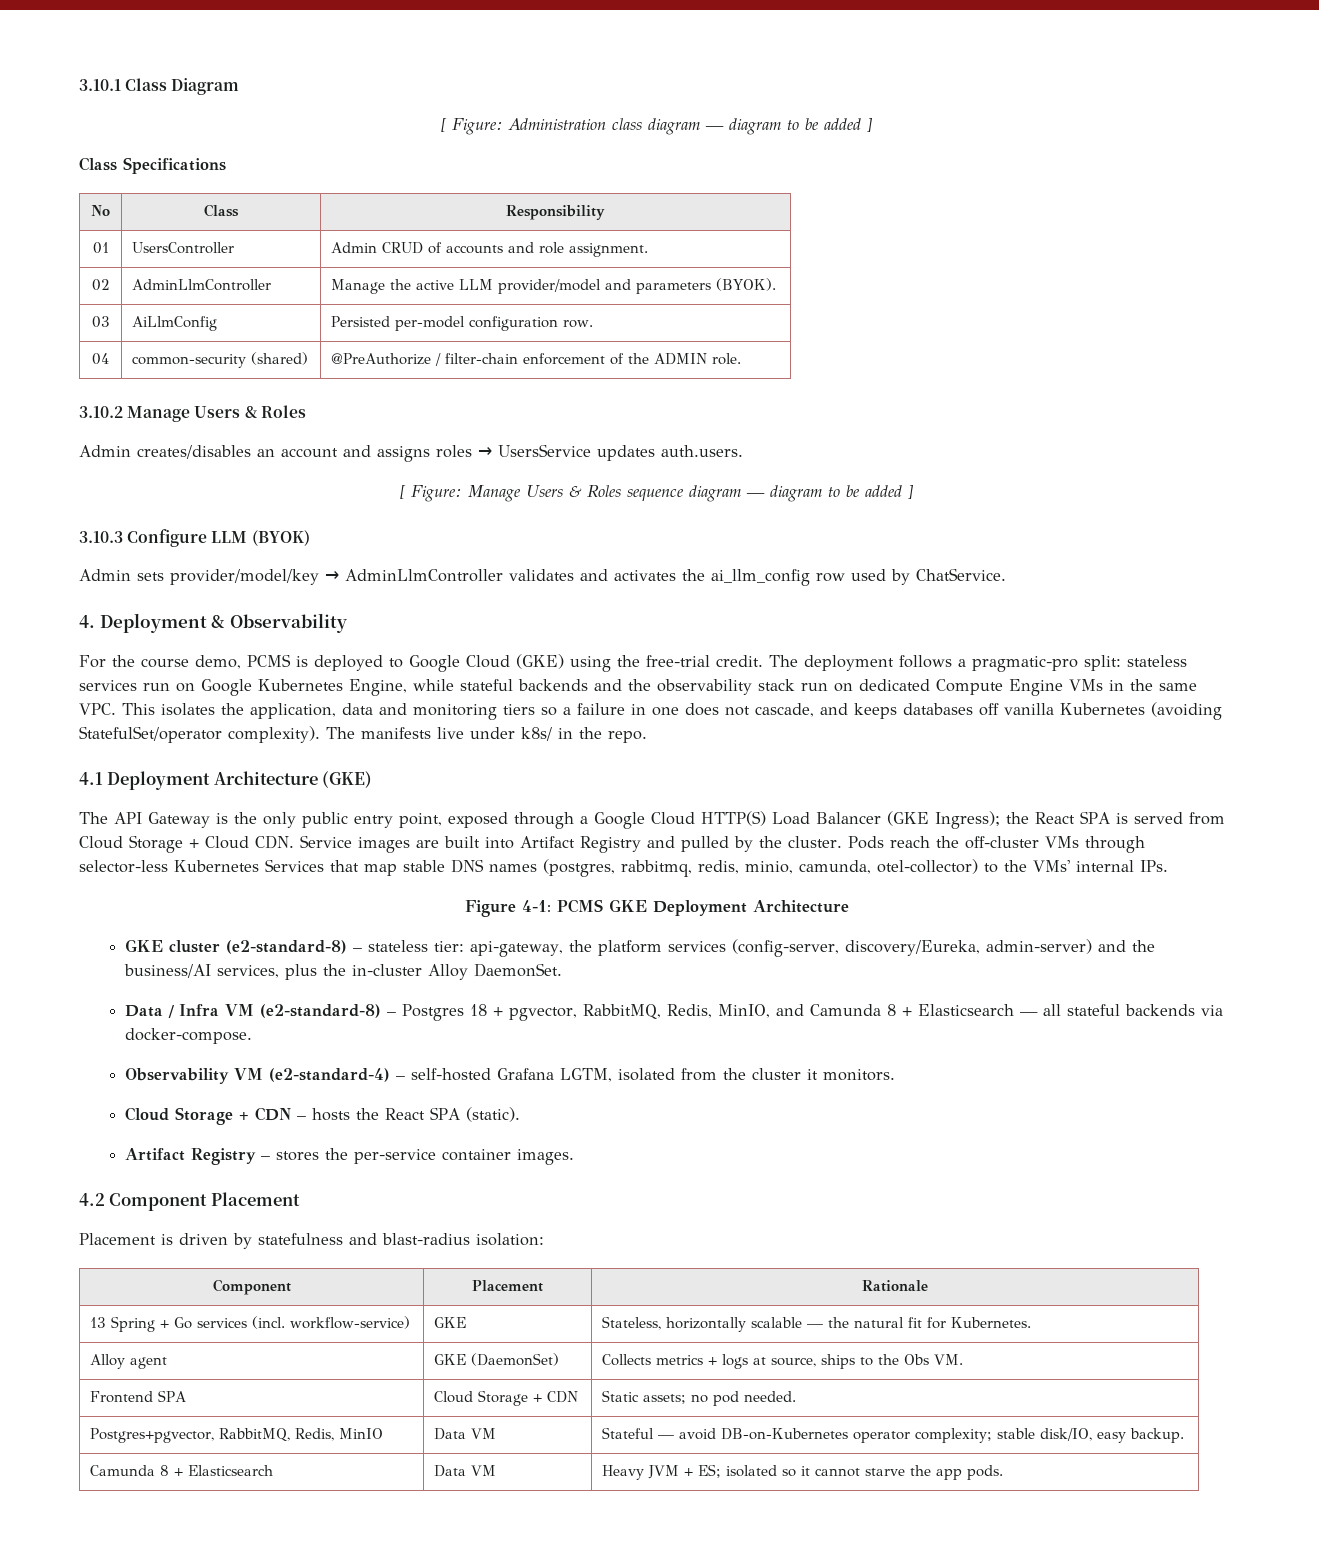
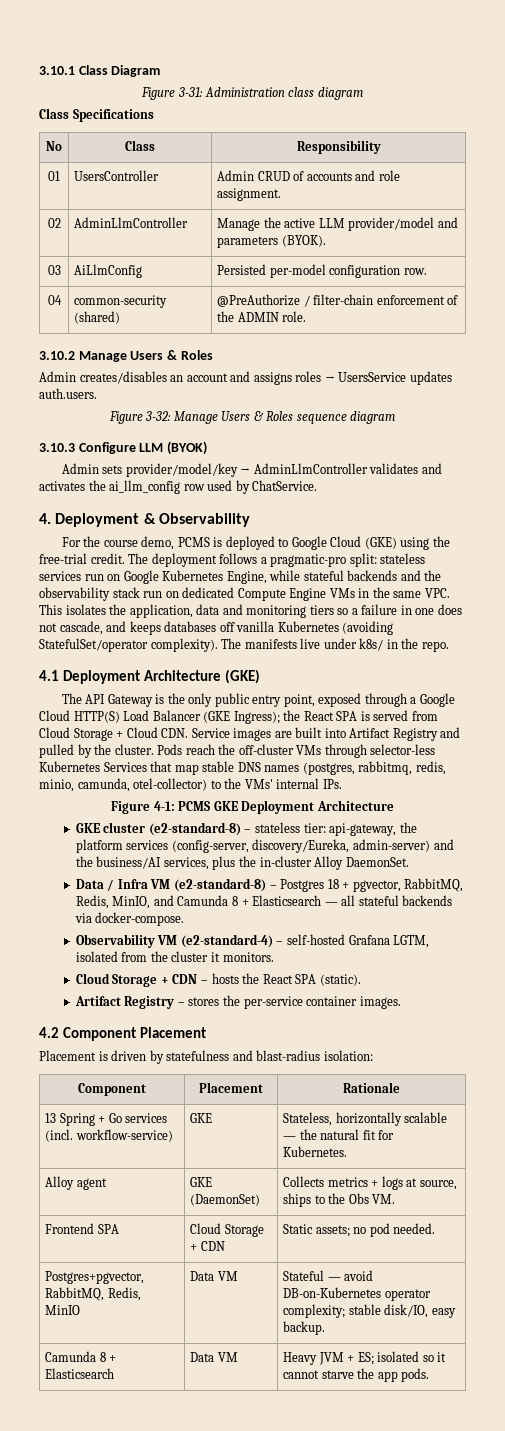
[441,117,503,135] [ Figure: -> [141,87,203,100] Figure 3-31:
[705,117,873,135] — diagram to be added ] -> (363, 93) none
[400,484,462,502] [ Figure: -> [108,411,172,424] Figure 3-32:
[746,484,914,502] — diagram to be added ] -> (396, 417) none

